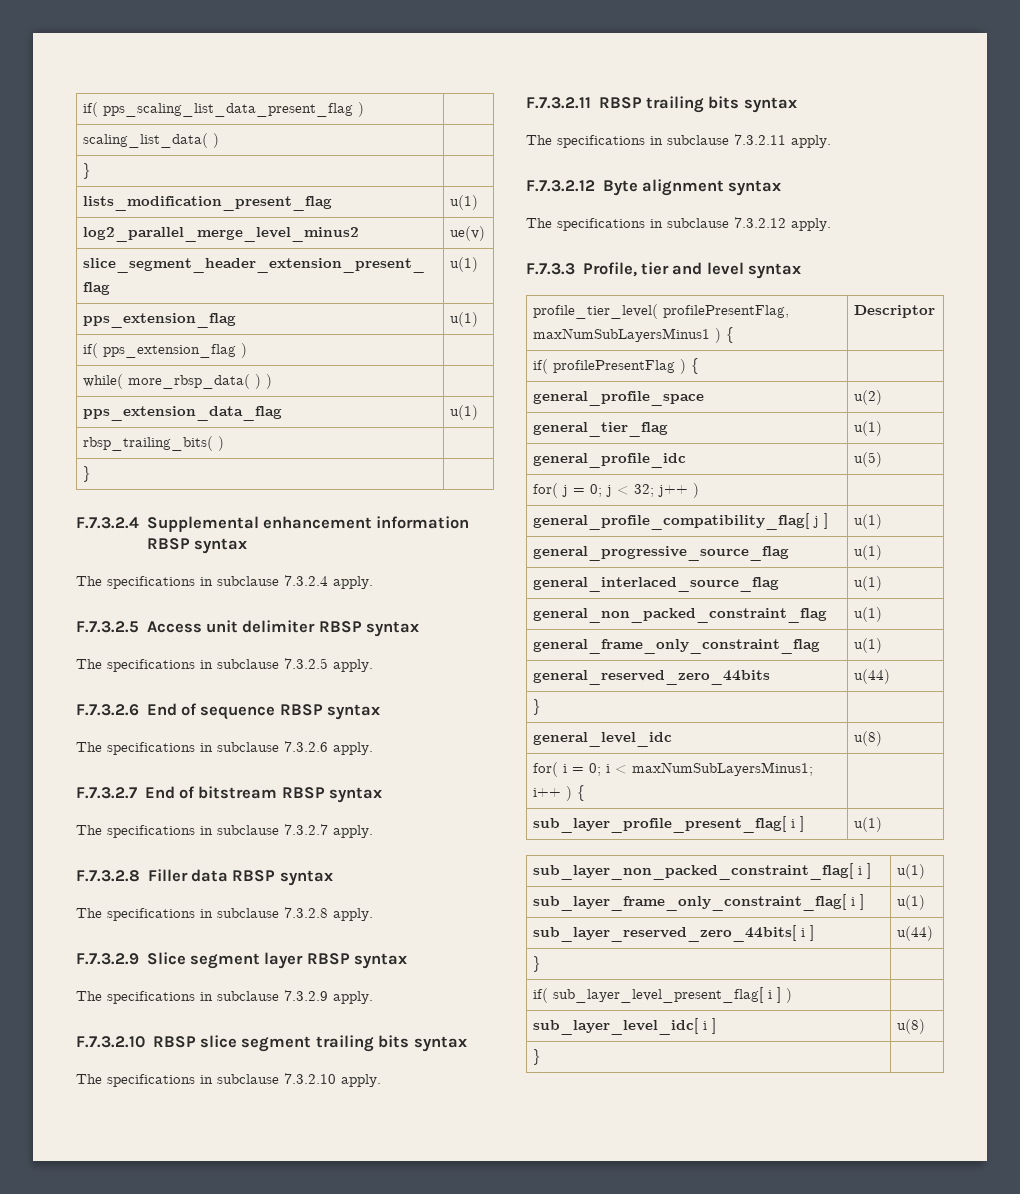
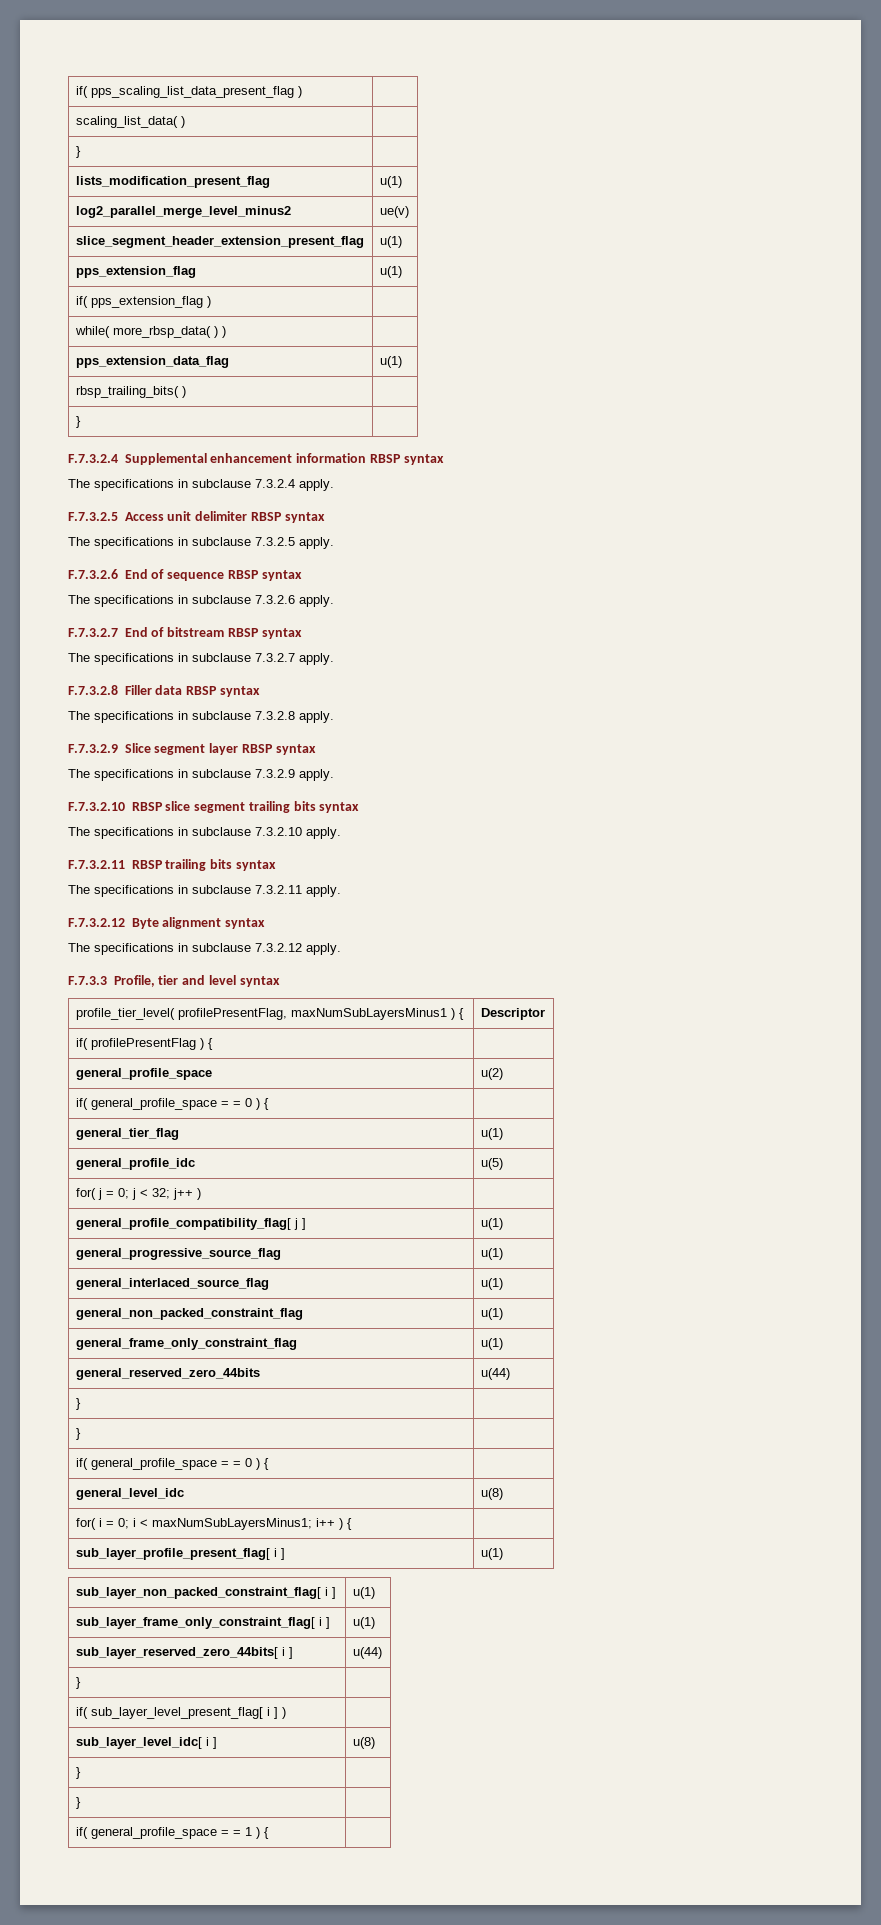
(882, 397) none -> [75,1098,269,1110] // if( general_profile_space = = 0 ) { |
(541, 707) none -> [75,1428,81,1440] [75,1458,269,1470] // } | // if( general_profile_space = = 0 ) { |
(541, 1057) none -> [75,1797,81,1809] [75,1827,269,1839] // } | // if( general_profile_space = = 1 ) { |

